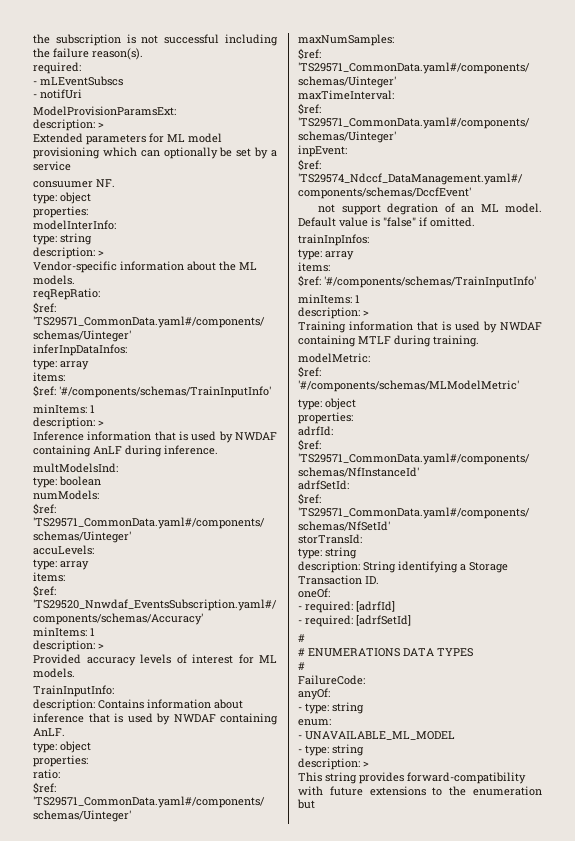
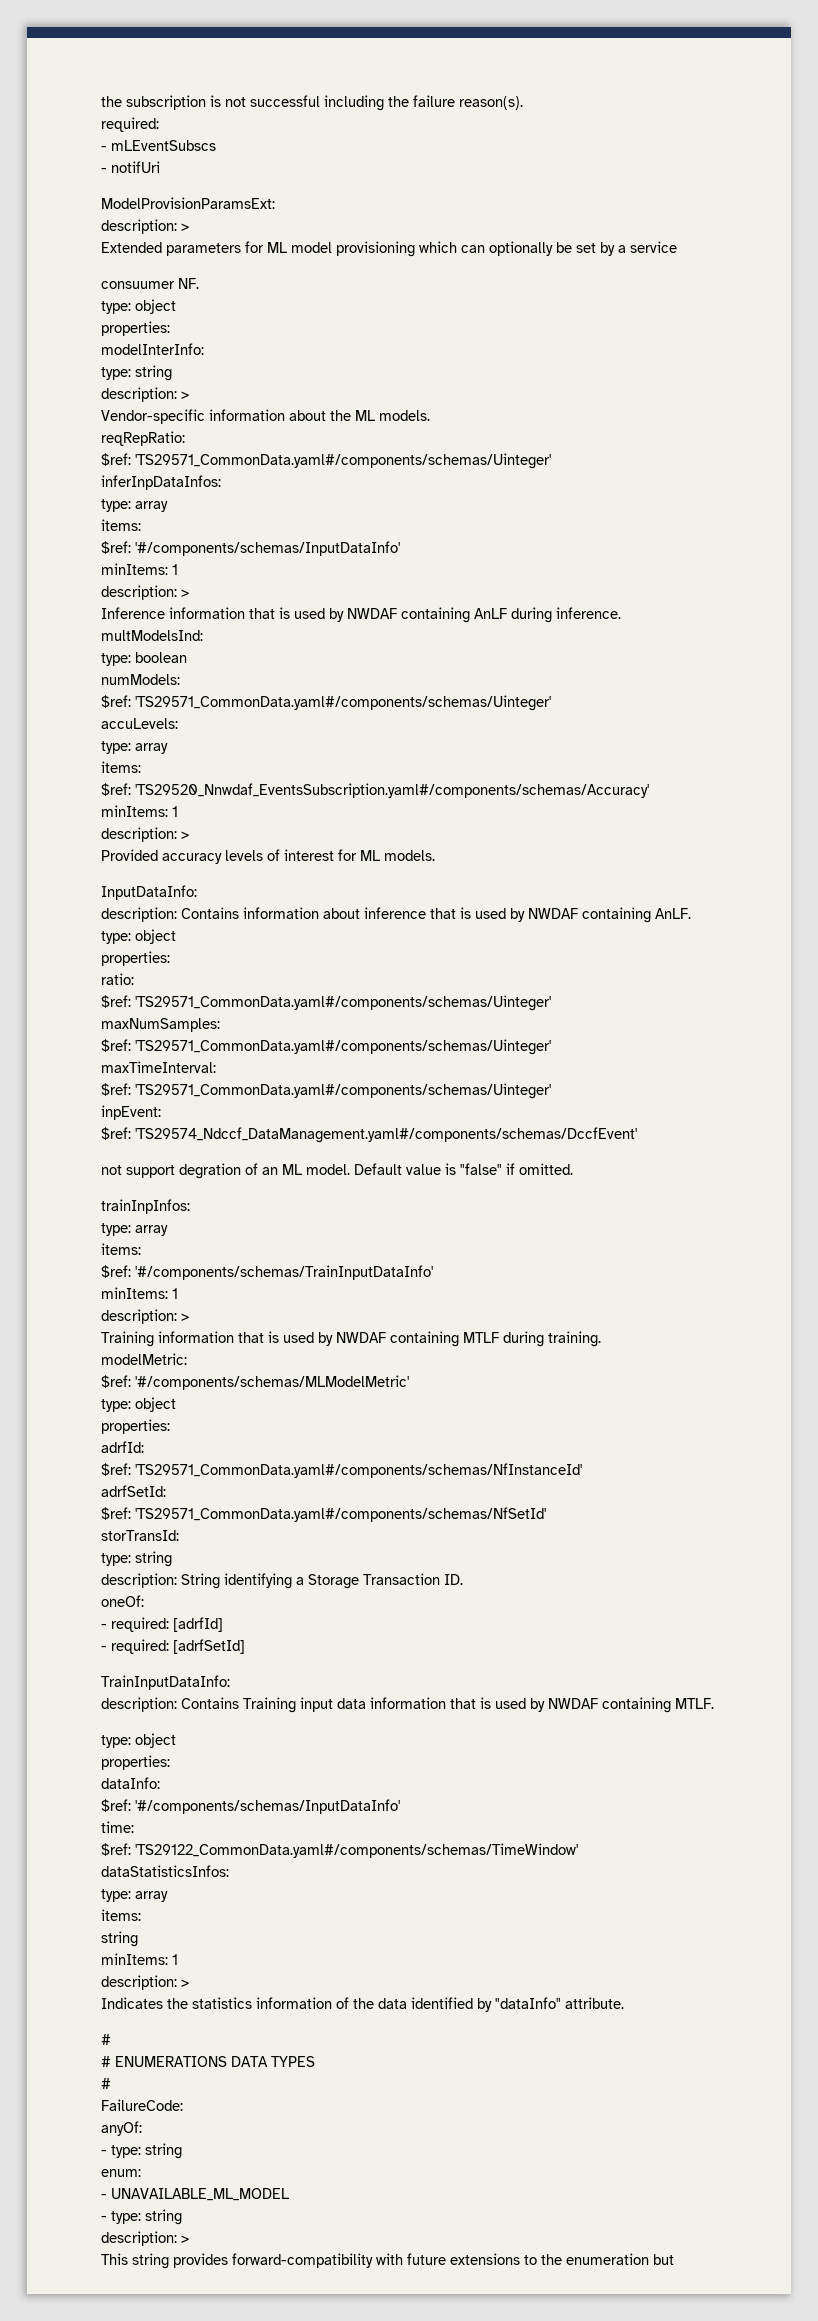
[59,386,271,398] '#/components/schemas/TrainInputInfo' -> [135,541,400,556] '#/components/schemas/InputDataInfo'
[33,685,114,697] TrainInputInfo: -> [101,885,197,900] InputDataInfo:
[324,276,536,288] '#/components/schemas/TrainInputInfo' -> [135,1265,433,1280] '#/components/schemas/TrainInputDataInfo'
(411, 620) none -> [101,1675,230,1690] [101,1697,714,1713] [101,1733,176,1748] [101,1755,170,1770] [101,1777,160,1789] [101,1799,400,1814] [101,1821,134,1833] [101,1843,578,1858] [101,1865,229,1877] [101,1889,168,1902] [101,1909,141,1921] [101,1931,138,1947] [101,1953,178,1965] [101,1975,189,1990] [101,1997,624,2012] // TrainInputDataInfo: // description: Contains Training input data information that is used by NWDAF containing MTLF. // type: object // properties: // dataInfo: // $ref: '#/components/schemas/InputDataInfo' // time: // $ref: 'TS29122_CommonData.yaml#/components/schemas/TimeWindow' // dataStatisticsInfos: // type: array // items: // string // minItems: 1 // description: > // Indicates the statistics information of the data identified by "dataInfo" attribute.

